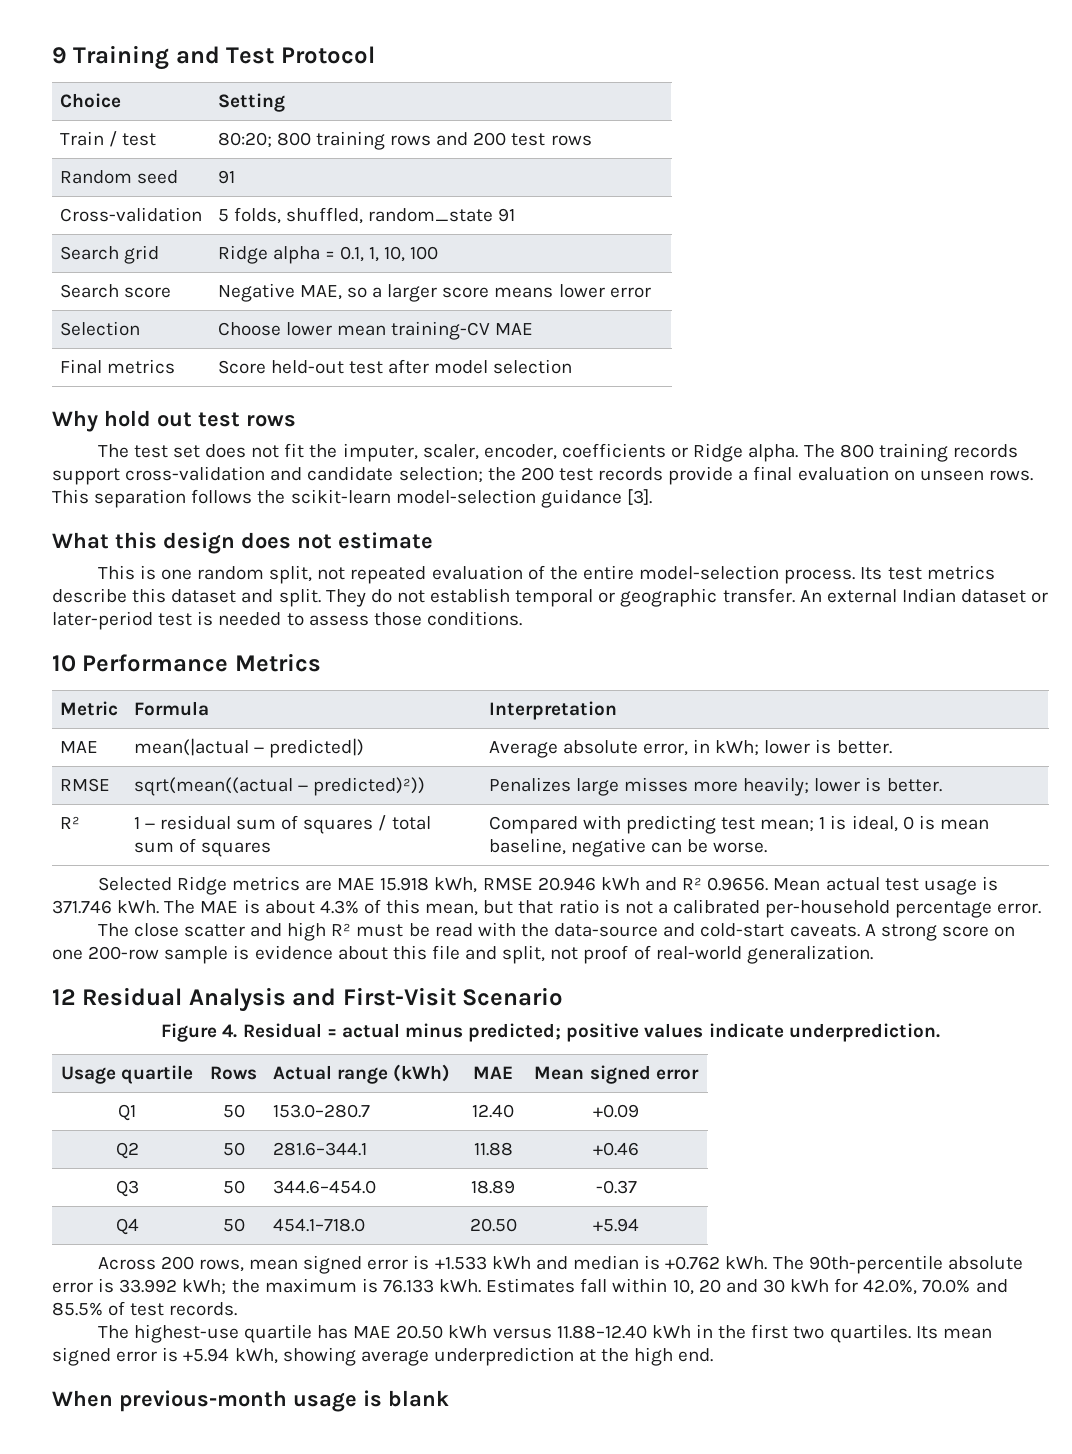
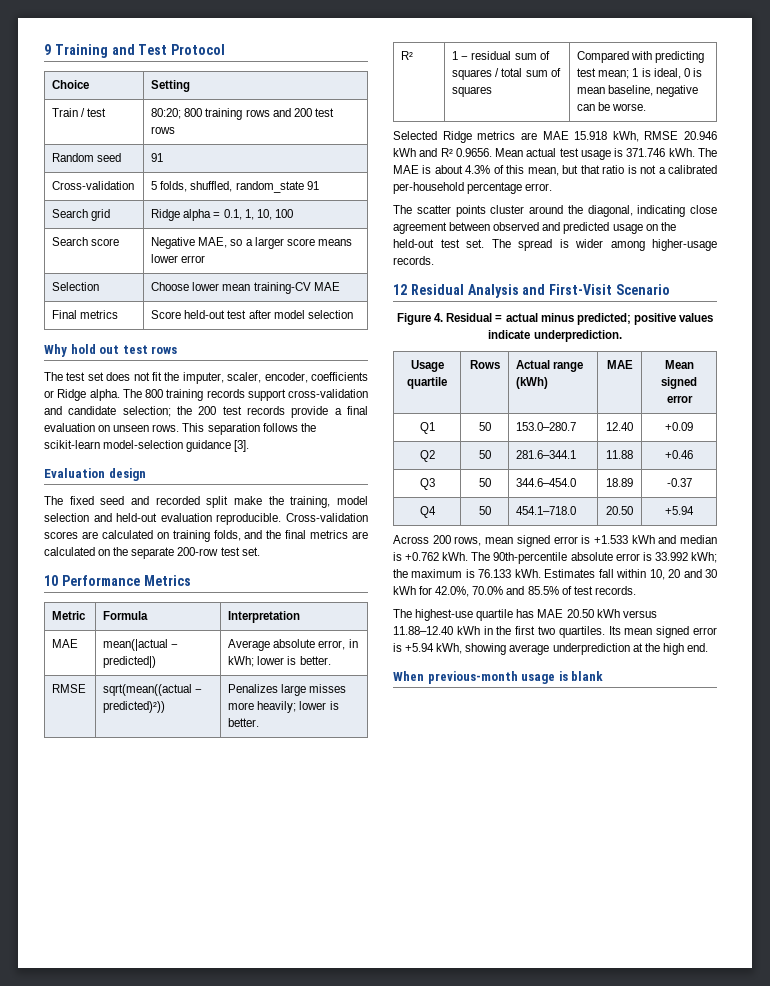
[52,532,157,549] What this -> [44,468,105,478] Evaluation
[241,532,433,549] [97,565,995,584] [52,588,1049,607] [52,611,522,630] does not estimate // This is one random split, not repeated evaluation of the entire model-selection process. Its test metrics describe this dataset and split. They do not establish temporal or geographic transfer. An external Indian dataset or later-period test is needed to assess those conditions. -> [44,496,368,508] [44,513,368,525] [44,530,368,542] [44,547,260,559] // The fixed seed and recorded split make the training, model selection and held-out evaluation reproducible. Cross-validation scores are calculated on training folds, and the final metrics are calculated on the separate 200-row test set.
[133,922,1016,941] [52,945,873,964] close scatter and high R² must be read with the data-source and cold-start caveats. A strong score on one 200-row sample is evidence about this file and split, not proof of real-world generalization. -> [416,205,717,217] [393,222,676,234] [393,239,717,251] [393,256,434,265] scatter points cluster around the diagonal, indicating close agreement between observed and predicted usage on the held-out test set. The spread is wider among higher-usage records.

